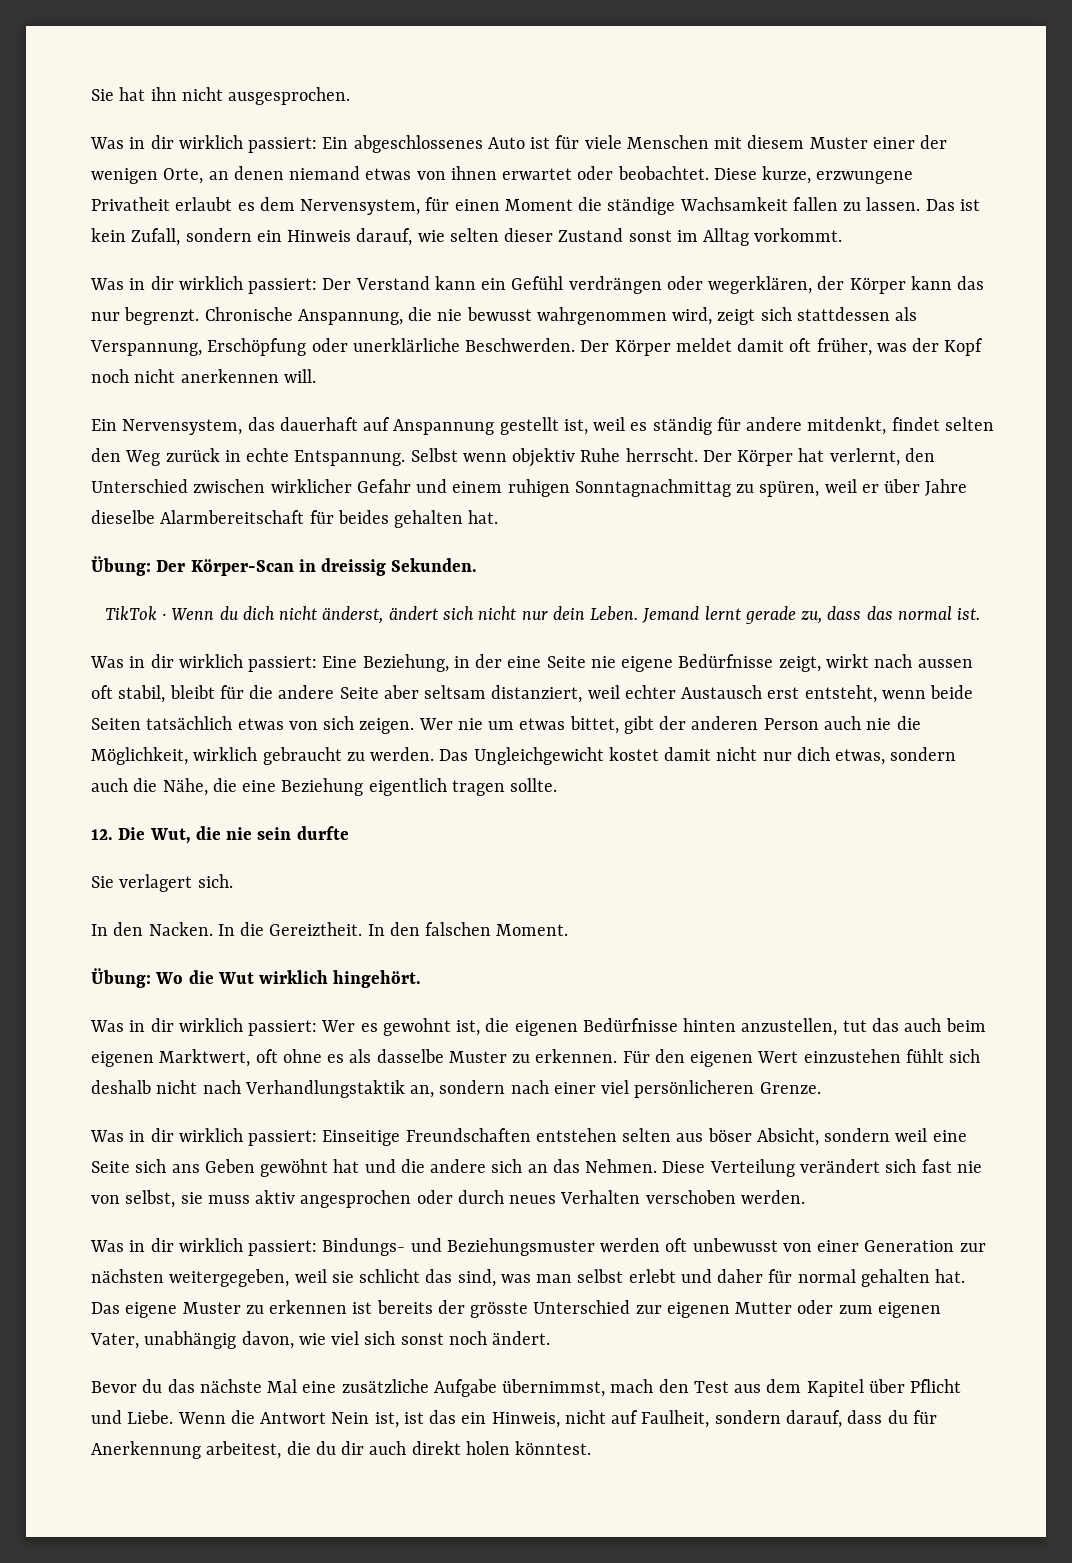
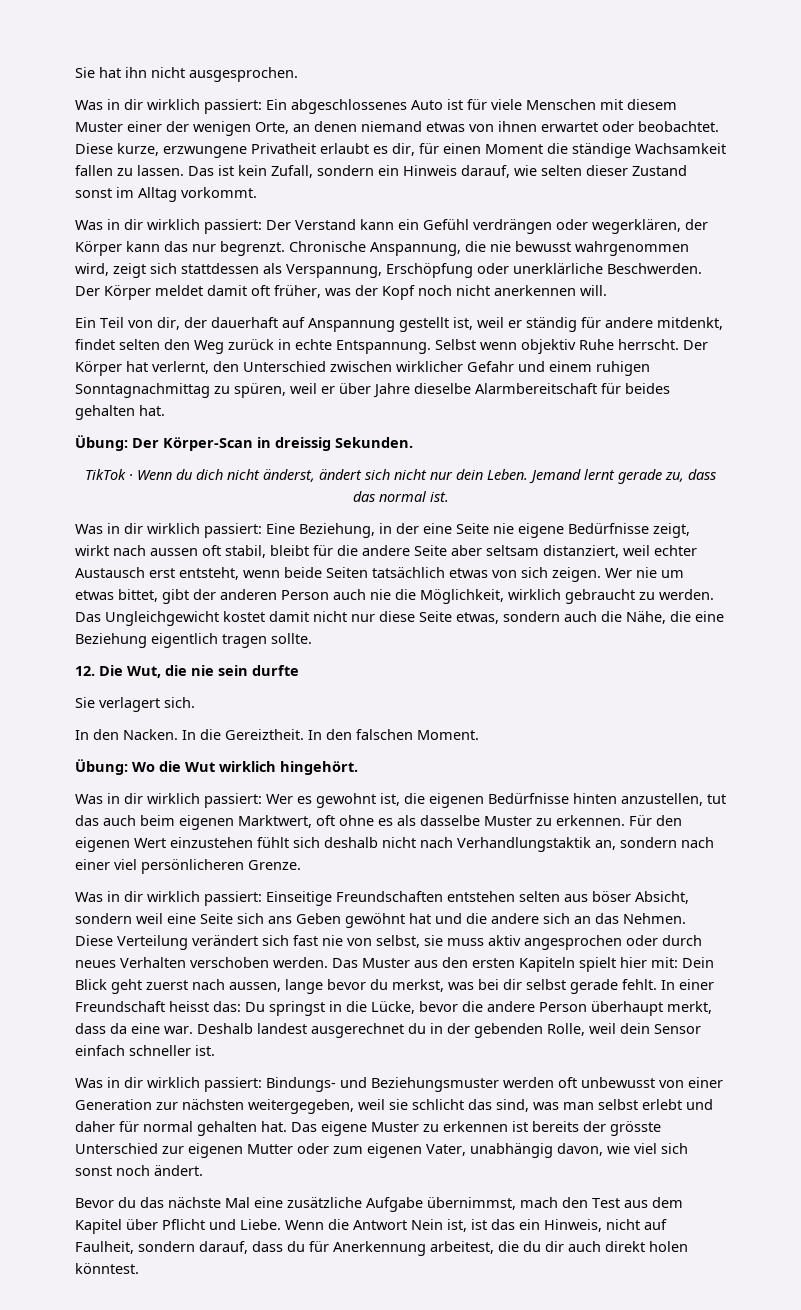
[259,197,421,215] dem Nervensystem, -> [392,143,415,156] dir,
[122,417,275,435] Nervensystem, das -> [100,317,207,330] Teil von dir, der
[630,422,648,431] es -> [508,320,522,328] er
[796,747,830,761] dich -> [379,611,452,622] diese Seite
(805, 1197) none -> [332,957,714,972] [75,979,714,994] [75,1001,712,1016] [75,1023,701,1038] [75,1045,215,1056] Das Muster aus den ersten Kapiteln spielt hier mit: Dein Blick geht zuerst nach aussen, lange bevor du merkst, was bei dir selbst gerade fehlt. In einer Freundschaft heisst das: Du springst in die Lücke, bevor die andere Person überhaupt merkt, dass da eine war. Deshalb landest ausgerechnet du in der gebenden Rolle, weil dein Sensor einfach schneller ist.

